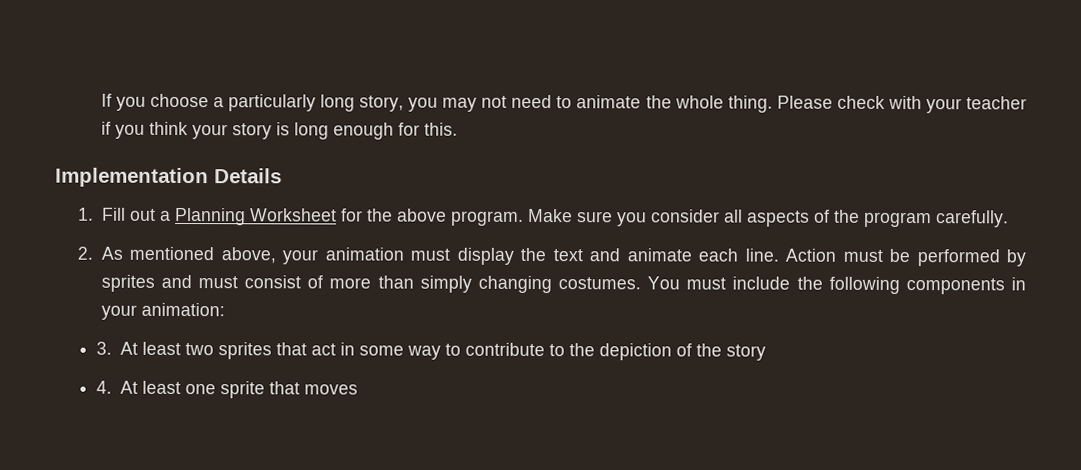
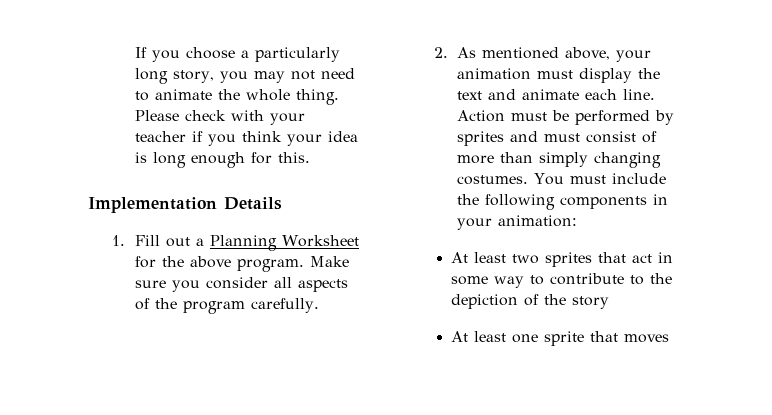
[231,123,272,140] story -> [328,131,359,142] idea
[96,341,113,355] 3. -> (578, 221) none
[96,380,113,394] 4. -> (610, 302) none

